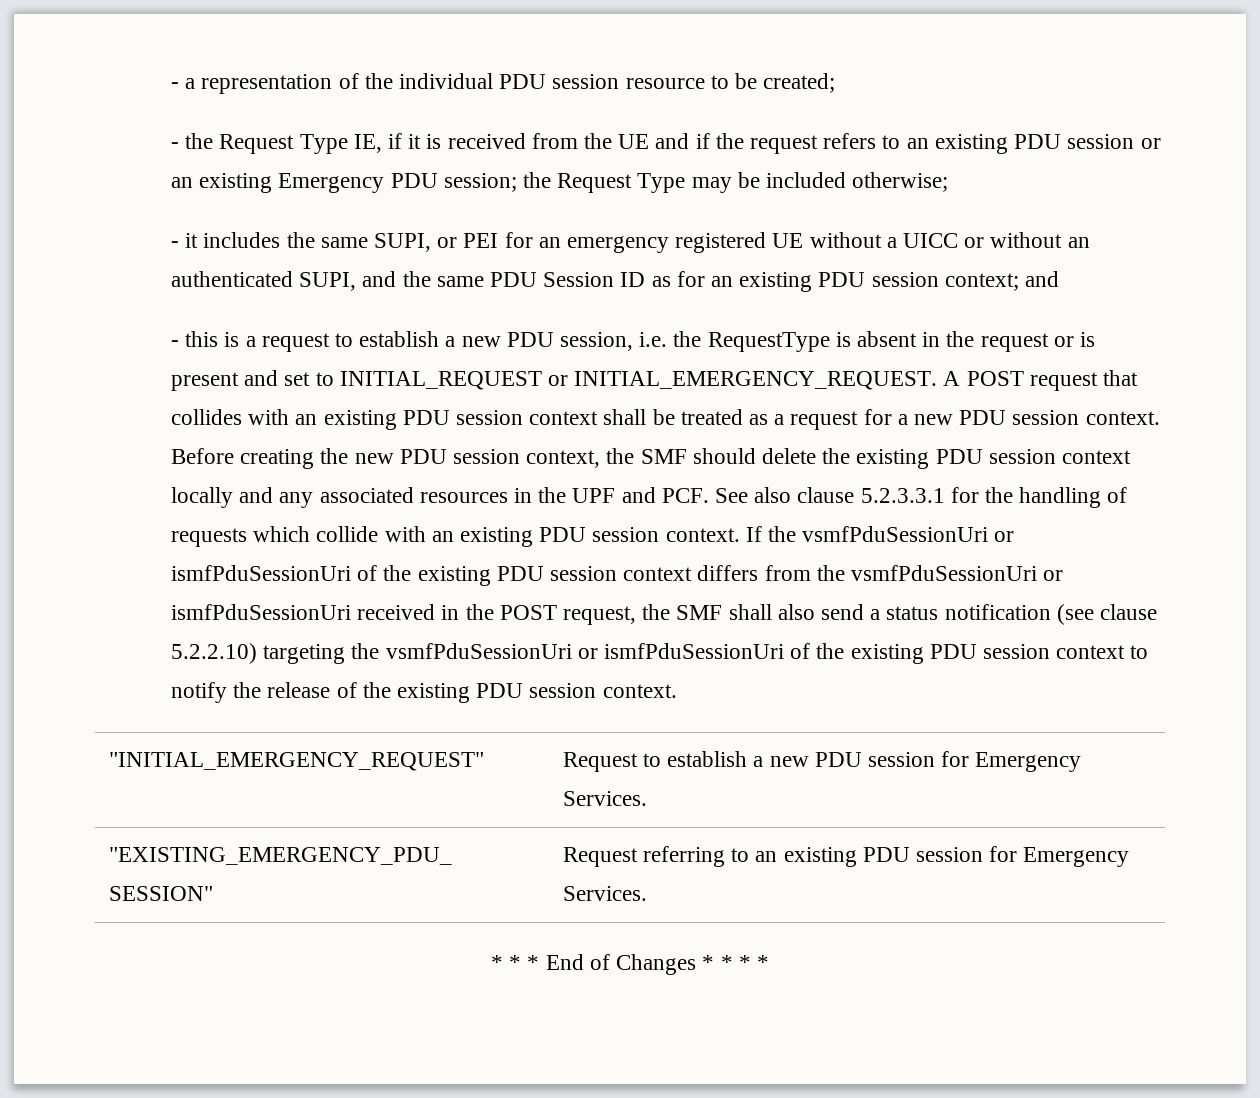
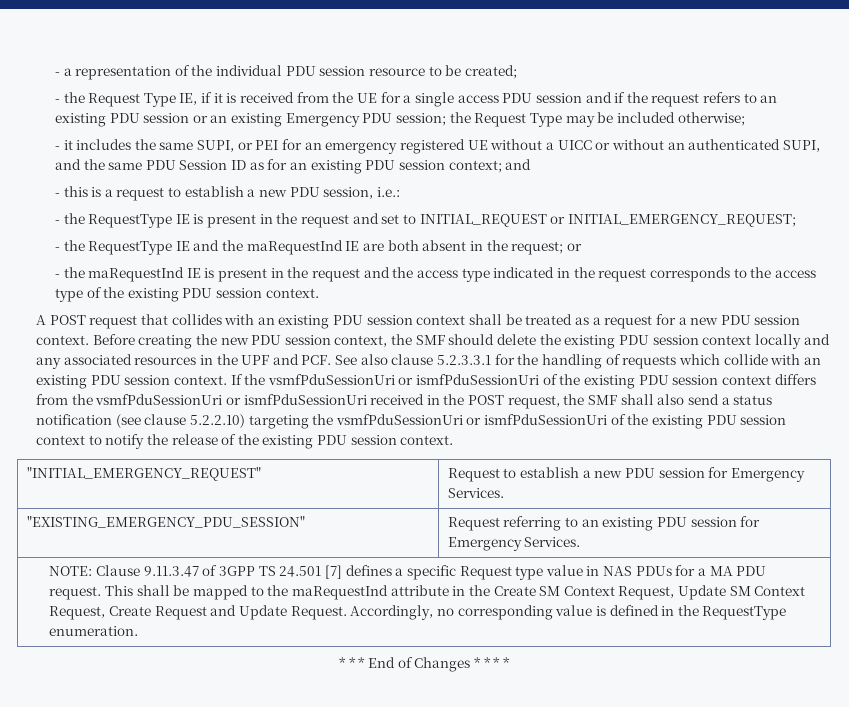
(650, 141) none -> [380,92,582,107] for a single access PDU session
[639,331,1096,352] [170,372,239,391] i.e. the RequestType is absent in the request or is present -> [376,187,400,197] [54,213,350,228] i.e.: // - the RequestType IE is present in the request
[574,371,938,390] INITIAL_EMERGENCY_REQUEST. -> [567,214,796,227] [54,240,582,255] [54,267,816,282] [54,287,319,302] INITIAL_EMERGENCY_REQUEST; // - the RequestType IE and the maRequestInd IE are both absent in the request; or // - the maRequestInd IE is present in the request and the access type indicated in the request corresponds to the access type of the existing PDU session context. //
(647, 893) none -> [49,565,767,580] [49,585,806,600] [49,605,787,620] [49,626,139,636] // NOTE: Clause 9.11.3.47 of 3GPP TS 24.501 [7] defines a specific Request type value in NAS PDUs for a MA PDU request. This shall be mapped to the maRequestInd attribute in the Create SM Context Request, Update SM Context Request, Create Request and Update Request. Accordingly, no corresponding value is defined in the RequestType enumeration.

